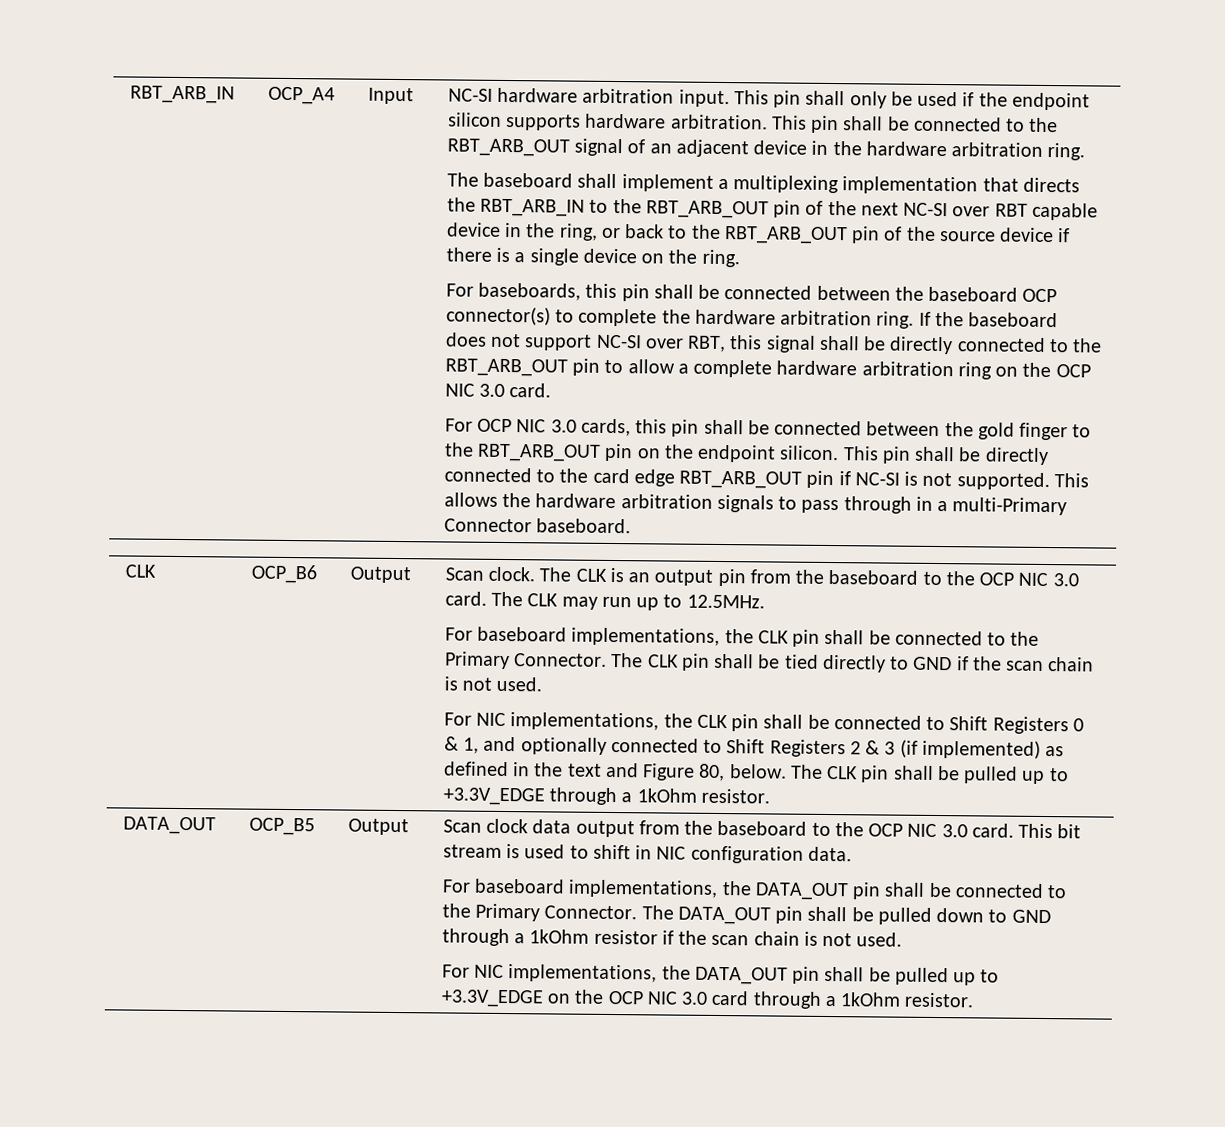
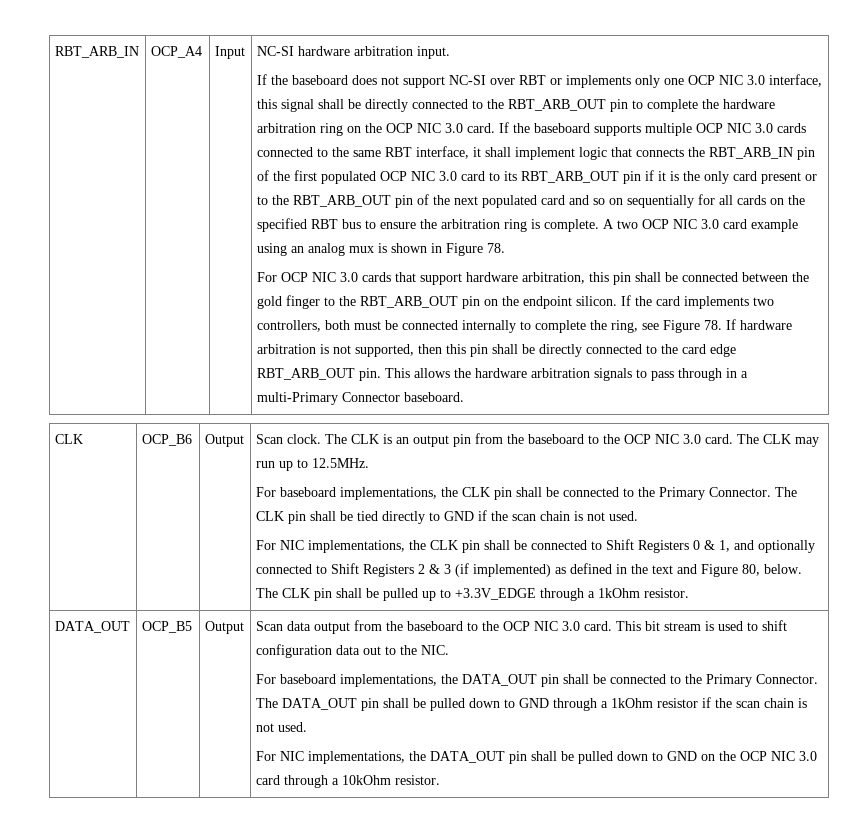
[733,90,1090,111] [447,112,1059,134] [446,138,1086,161] [446,172,1080,195] [446,197,1098,221] [446,222,1071,245] [445,247,740,268] [445,282,1058,303] [445,306,915,329] This pin shall only be used if the endpoint silicon supports hardware arbitration. This pin shall be connected to the RBT_ARB_OUT signal of an adjacent device in the hardware arbitration ring. // The baseboard shall implement a multiplexing implementation that directs the RBT_ARB_IN to the RBT_ARB_OUT pin of the next NC-SI over RBT capable device in the ring, or back to the RBT_ARB_OUT pin of the source device if there is a single device on the ring. // For baseboards, this pin shall be connected between the baseboard OCP connector(s) to complete the hardware arbitration ring. -> (450, 52) //
[687,335,727,353] RBT, -> [518,74,822,88] RBT or implements only one OCP NIC 3.0 interface,
[627,359,773,378] allow a complete -> [646,99,719,112] complete the
(552, 390) none -> [498,122,806,136] [256,146,815,160] [256,170,817,184] [256,194,805,208] [256,218,798,232] [256,243,505,256] If the baseboard supports multiple OCP NIC 3.0 cards connected to the same RBT interface, it shall implement logic that connects the RBT_ARB_IN pin of the first populated OCP NIC 3.0 card to its RBT_ARB_OUT pin if it is the only card present or to the RBT_ARB_OUT pin of the next populated card and so on sequentially for all cards on the specified RBT bus to ensure the arbitration ring is complete. A two OCP NIC 3.0 card example using an analog mux is shown in Figure 78.
[580,418,631,437] cards, -> [361,272,585,285] cards that support hardware arbitration,
[842,446,879,461] This -> [620,295,774,309] [256,319,792,333] [256,344,466,357] If the card implements two controllers, both must be connected internally to complete the ring, see Figure 78. If hardware arbitration is not supported, then this
[806,470,1050,491] pin if NC-SI is not supported. -> [358,368,381,381] pin.
[486,818,529,834] clock -> (283, 626) none
[635,845,852,864] in NIC configuration data. -> [255,644,449,658] configuration data out to the NIC.
[953,969,1000,986] [440,989,544,1008] up to +3.3V_EDGE -> [616,751,697,761] down to GND
[840,992,902,1007] 1kOhm -> [341,775,391,785] 10kOhm

